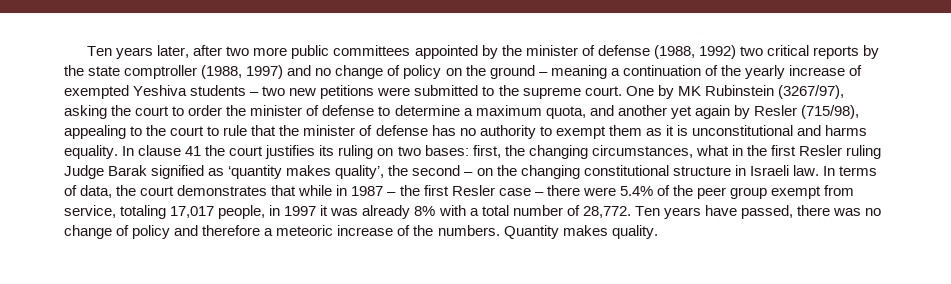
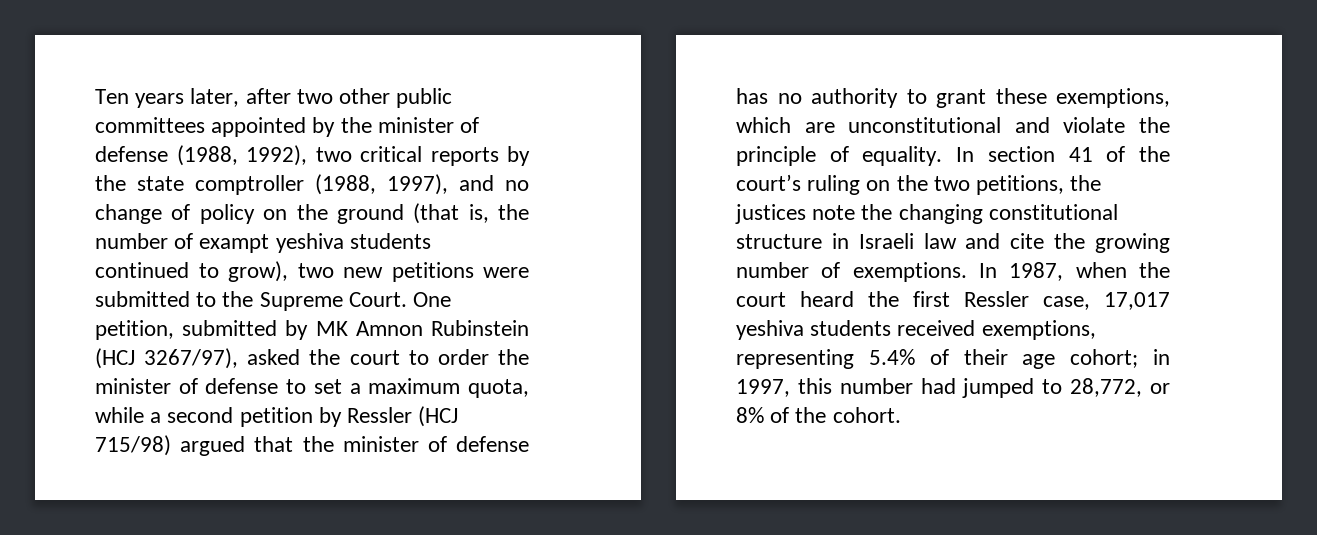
[253,47,288,56] more -> [339,88,391,104] other
[698,45,736,59] 1992) -> [246,145,307,166] 1992),
[246,65,284,79] 1997) -> [387,174,448,195] 1997),
[538,65,863,79] [64,85,260,99] – meaning a continuation of the yearly increase of exempted Yeshiva students – -> [413,203,529,224] [95,233,431,253] [95,261,288,282] (that is, the number of exampt yeshiva students continued to grow),
[522,85,844,99] [64,105,107,119] supreme court. One by MK Rubinstein (3267/97), asking -> [259,292,452,311] [95,320,529,340] [95,348,301,369] Supreme Court. One petition, submitted by MK Amnon Rubinstein (HCJ 3267/97), asked
[394,105,460,116] determine -> [313,379,342,394] set
[589,105,859,119] [64,125,248,139] and another yet again by Resler (715/98), appealing to the court to rule -> [95,406,459,427] [95,435,246,456] while a second petition by Ressler (HCJ 715/98) argued
[555,125,868,139] [64,145,882,159] [64,165,493,179] exempt them as it is unconstitutional and harms equality. In clause 41 the court justifies its ruling on two bases: first, the changing circumstances, what in the first Resler ruling Judge Barak signified as ‘quantity makes quality’, the second – on -> [936,88,1170,108] [736,117,1170,133] [736,146,1170,166] [736,174,1102,195] [735,204,856,224] grant these exemptions, which are unconstitutional and violate the principle of equality. In section 41 of the court’s ruling on the two petitions, the justices note
[792,165,877,176] [64,185,855,199] [64,205,882,219] [64,225,658,239] law. In terms of data, the court demonstrates that while in 1987 – the first Resler case – there were 5.4% of the peer group exempt from service, totaling 17,017 people, in 1997 it was already 8% with a total number of 28,772. Ten years have passed, there was no change of policy and therefore a meteoric increase of the numbers. Quantity makes quality. -> [923,233,1170,253] [736,262,1170,282] [736,291,1170,310] [736,320,1096,340] [736,349,1170,369] [736,378,1170,398] [736,407,901,423] law and cite the growing number of exemptions. In 1987, when the court heard the first Ressler case, 17,017 yeshiva students received exemptions, representing 5.4% of their age cohort; in 1997, this number had jumped to 28,772, or 8% of the cohort.

